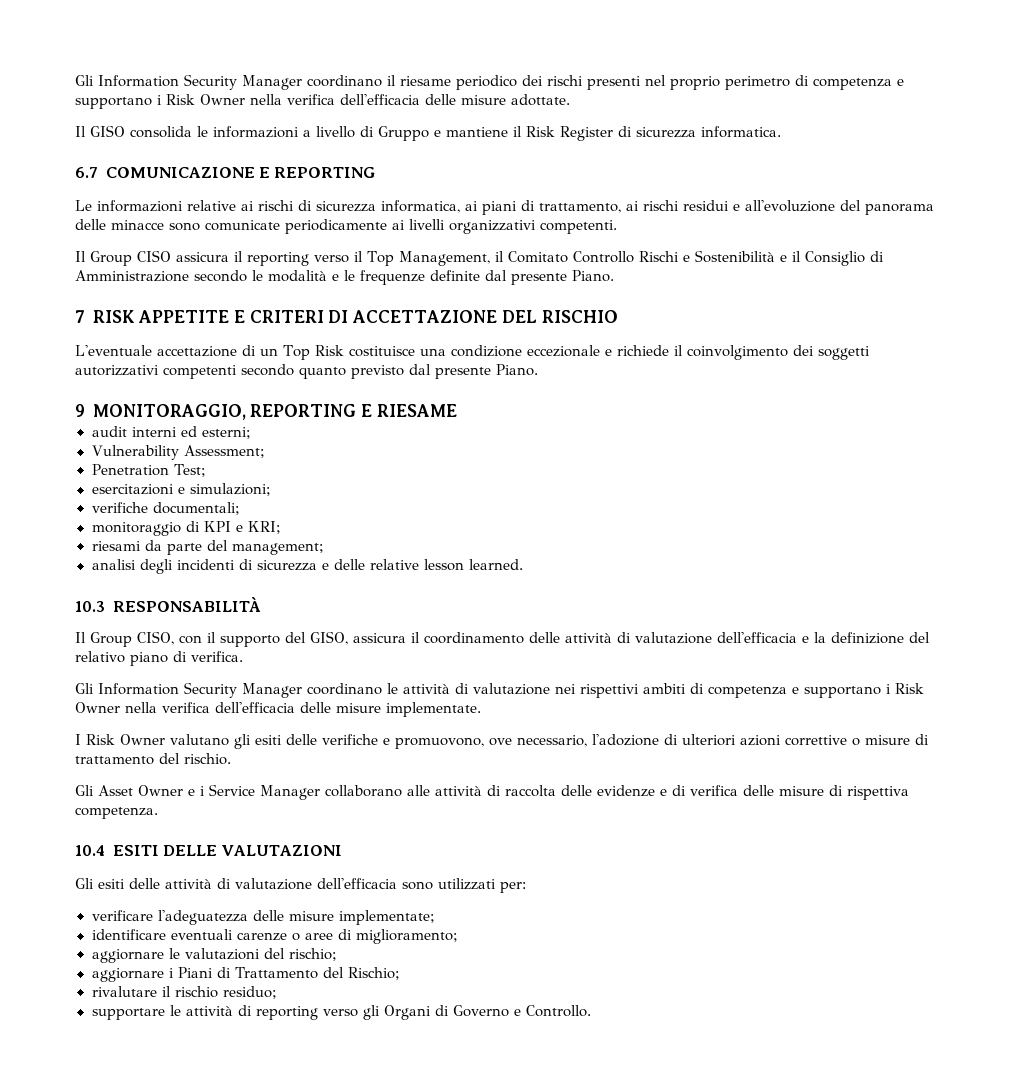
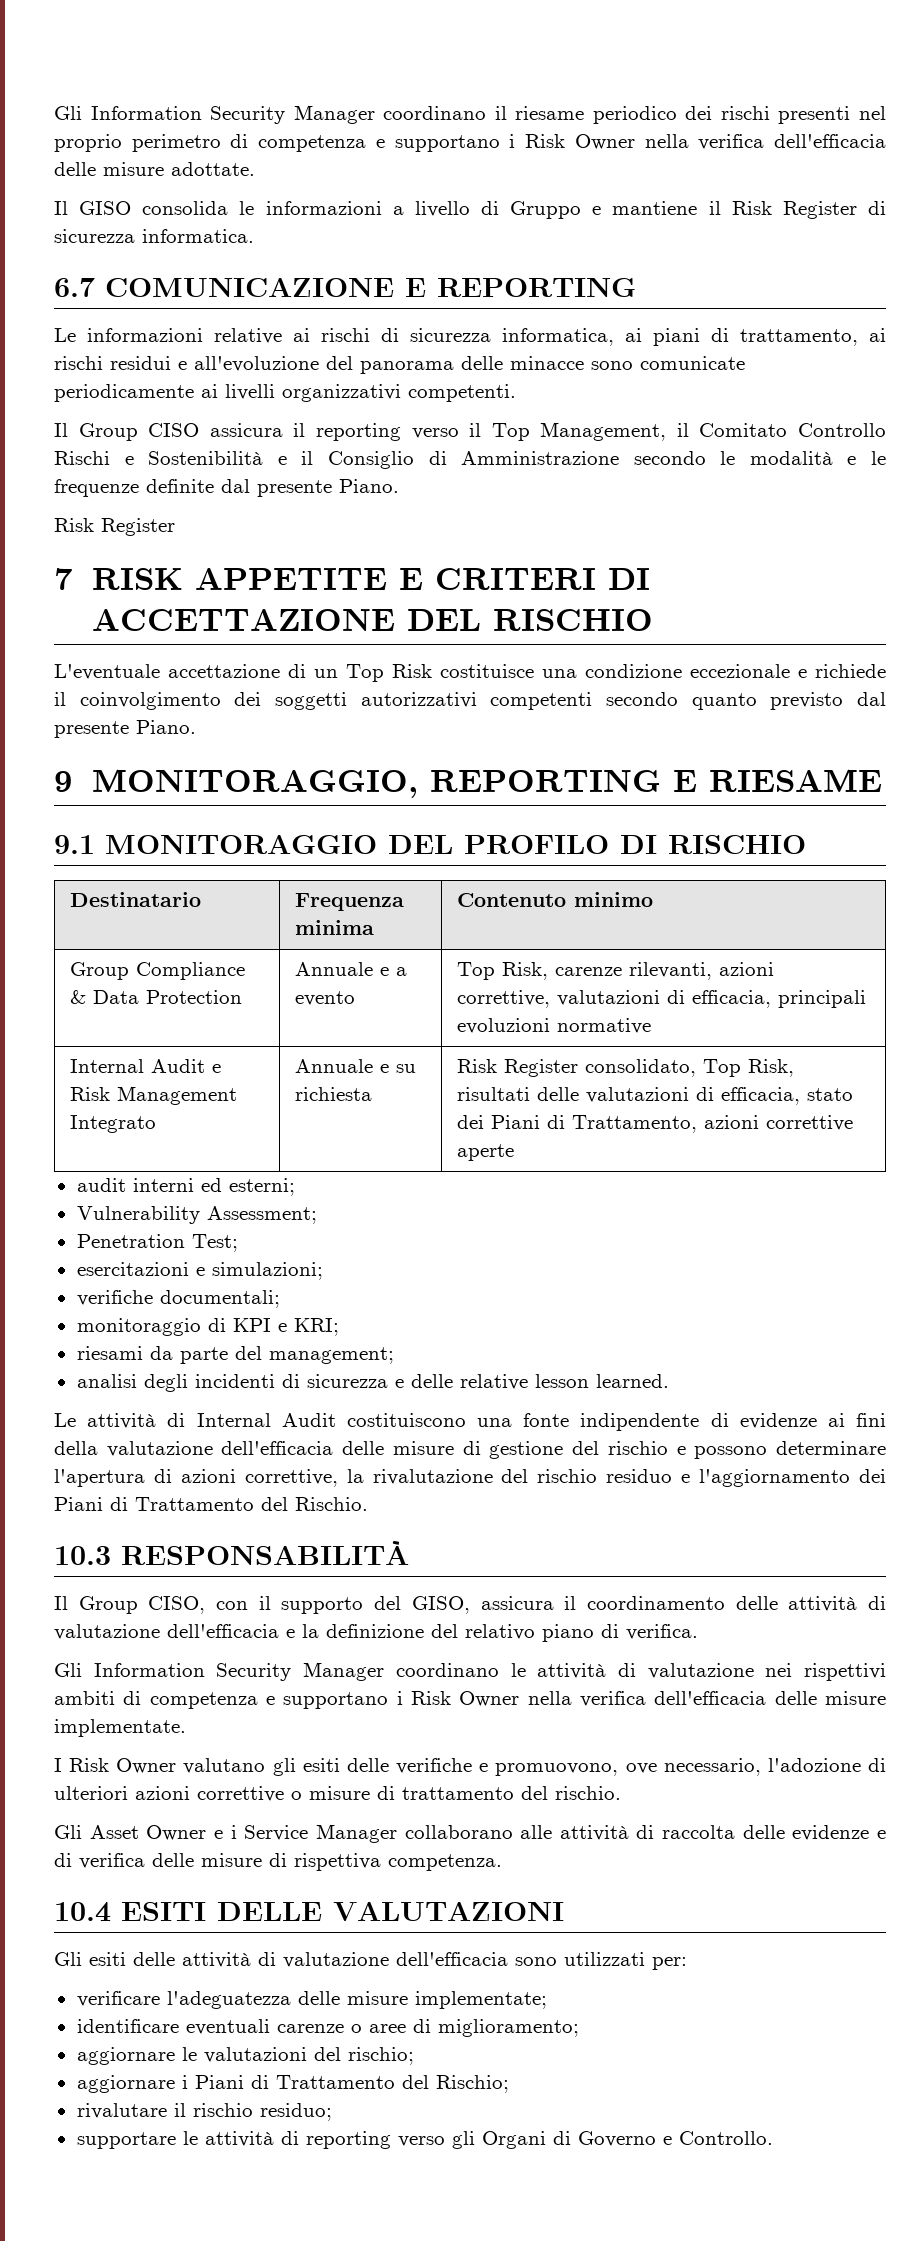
(614, 276) none -> [54,518,175,536] // Risk Register
(457, 410) none -> [54,835,807,854] [69,892,201,907] [294,893,404,911] [294,920,374,935] [456,892,653,907] [69,962,245,980] [69,990,242,1004] [294,962,407,976] [294,991,355,1006] [456,962,774,980] [456,990,866,1008] [456,1018,651,1034] [69,1059,221,1073] [69,1086,237,1105] [69,1115,156,1133] [294,1059,416,1073] [294,1087,372,1101] [456,1059,794,1077] [456,1087,853,1105] [456,1115,853,1133] [456,1144,514,1161] // 9.1 MONITORAGGIO DEL PROFILO DI RISCHIO // Destinatario | Frequenza minima | Contenuto minimo // Group Compliance & Data Protection | Annuale e a evento | Top Risk, carenze rilevanti, azioni correttive, valutazioni di efficacia, principali evoluzioni normative // Internal Audit e Risk Management Integrato | Annuale e su richiesta | Risk Register consolidato, Top Risk, risultati delle valutazioni di efficacia, stato dei Piani di Trattamento, azioni correttive aperte
(523, 564) none -> [54,1413,886,1431] [54,1441,887,1459] [54,1469,886,1487] [54,1497,368,1511] // Le attività di Internal Audit costituiscono una fonte indipendente di evidenze ai fini della valutazione dell'efficacia delle misure di gestione del rischio e possono determinare l'apertura di azioni correttive, la rivalutazione del rischio residuo e l'aggiornamento dei Piani di Trattamento del Rischio.

